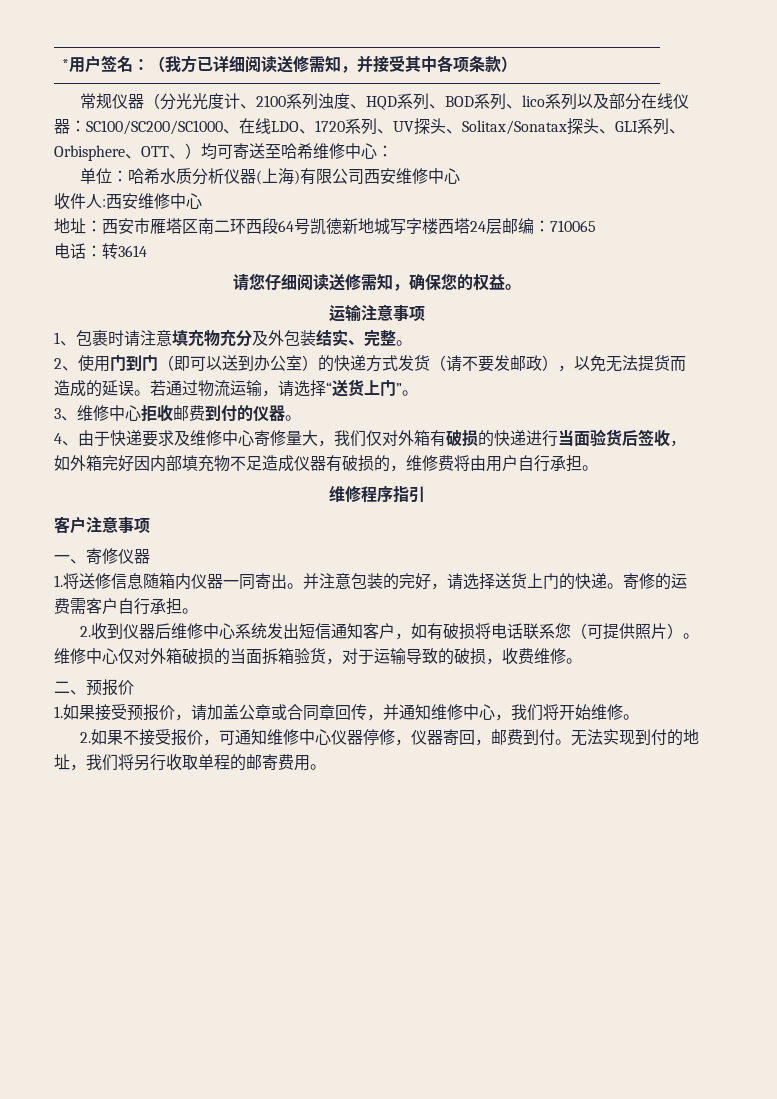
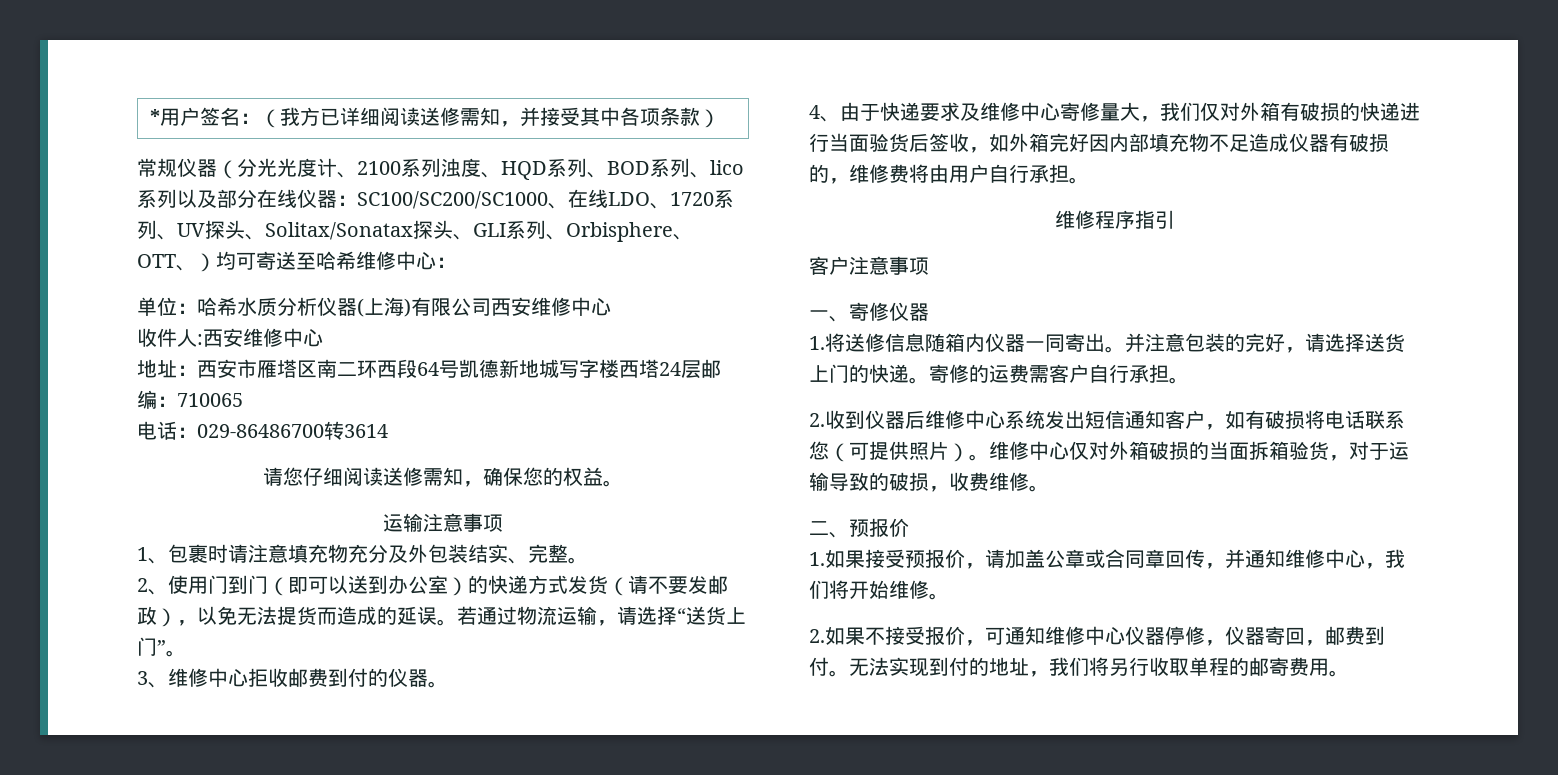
(102, 251) none -> [197,424,324,438] 029-86486700

